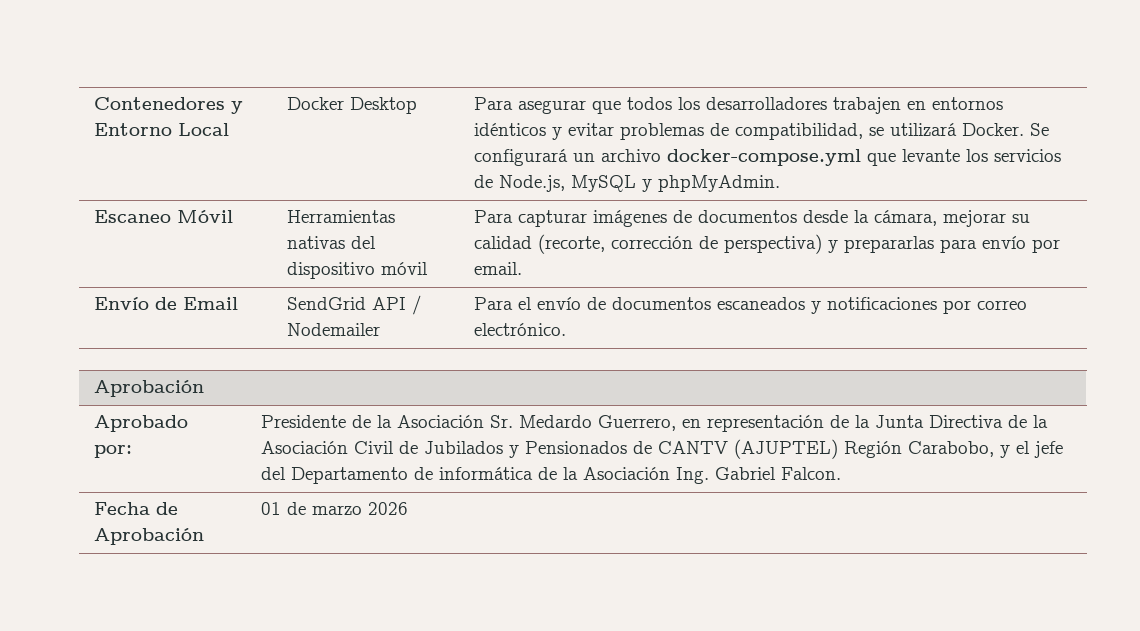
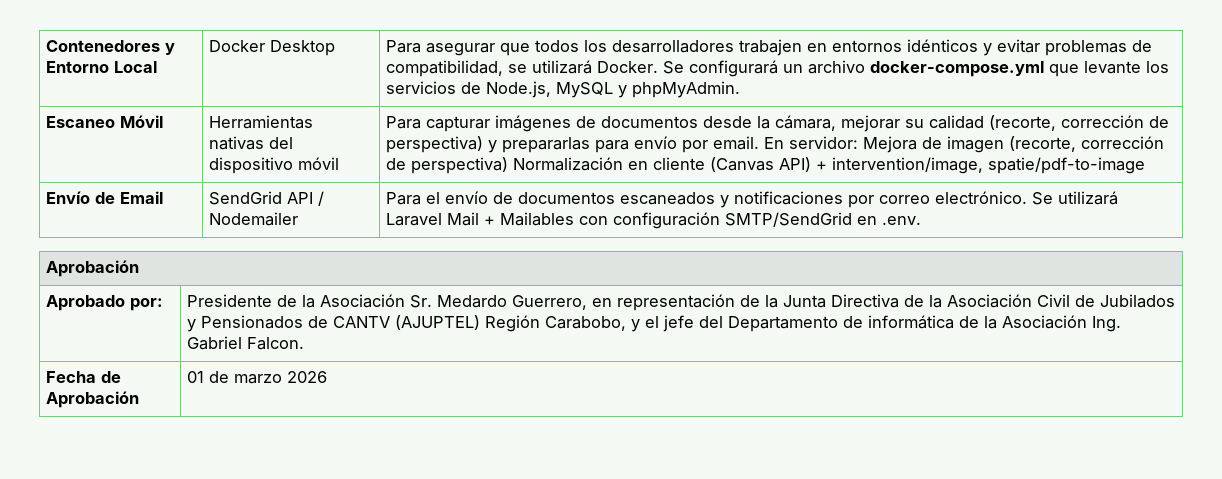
(523, 268) none -> [764,136,1165,153] [386,157,1146,174] En servidor: Mejora de imagen (recorte, corrección de perspectiva) Normalización en cliente (Canvas API) + intervention/image, spatie/pdf-to-image
(567, 329) none -> [1032,191,1119,205] [386,212,922,229] Se utilizará Laravel Mail + Mailables con configuración SMTP/SendGrid en .env.

